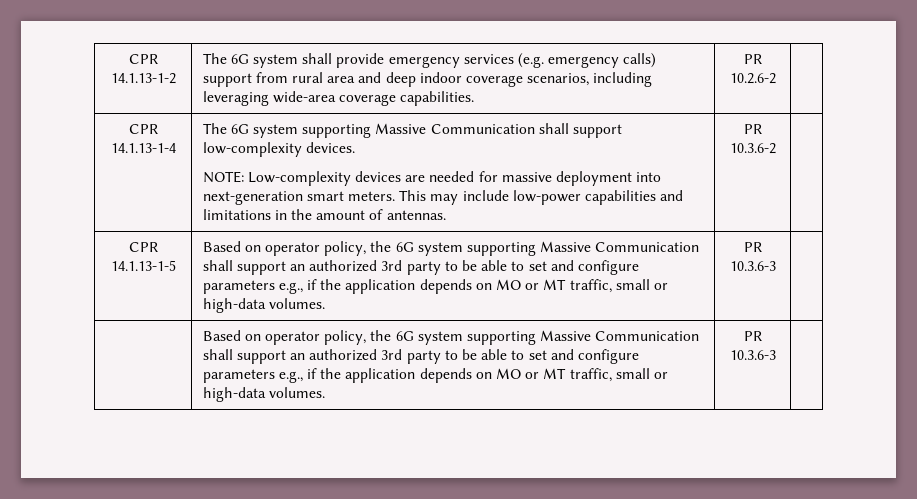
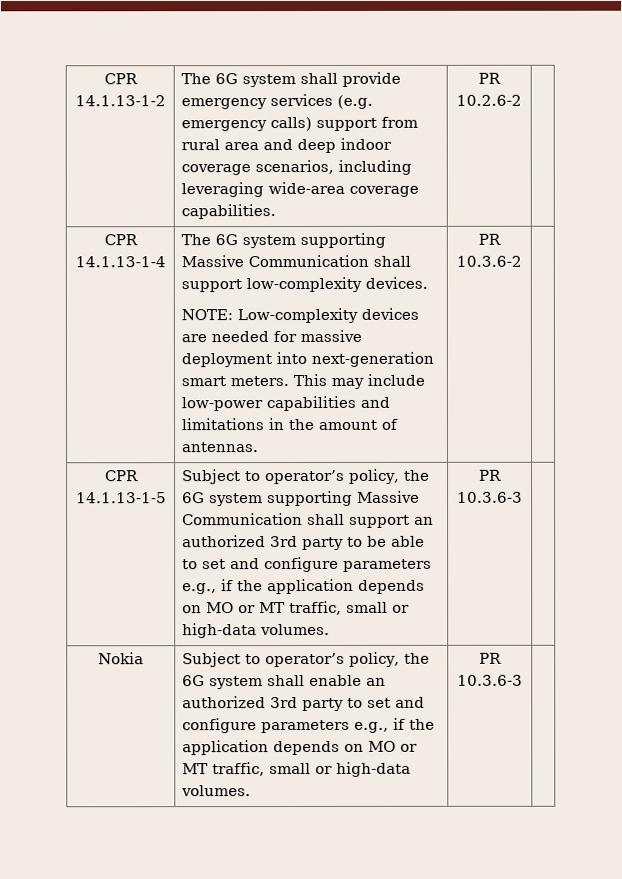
[202,241,321,256] Based on operator -> [182,469,346,485] Subject to operator’s
[202,330,700,345] [202,349,525,364] | Based on operator policy, the 6G system supporting Massive Communication shall support an authorized 3rd party to be able to -> [98,652,144,665] [182,651,431,668] [182,674,387,690] [182,696,364,712] Nokia | Subject to operator’s policy, the 6G system shall enable an authorized 3rd party to

